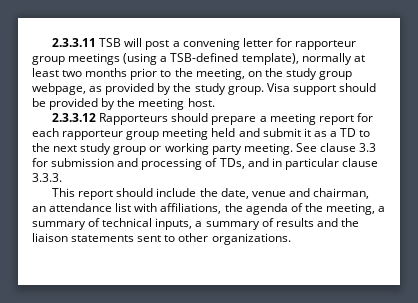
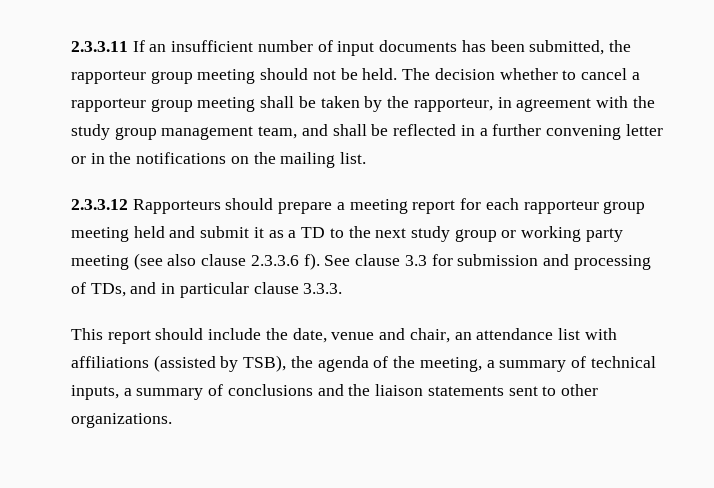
[99,38,356,50] [32,53,365,65] [32,68,353,80] [32,83,376,95] [32,98,215,110] TSB will post a convening letter for rapporteur group meetings (using a TSB-defined template), normally at least two months prior to the meeting, on the study group webpage, as provided by the study group. Visa support should be provided by the meeting host. -> [132,40,631,56] [71,68,640,84] [71,96,655,112] [71,124,663,140] [71,152,367,168] If an insufficient number of input documents has been submitted, the rapporteur group meeting should not be held. The decision whether to cancel a rapporteur group meeting shall be taken by the rapporteur, in agreement with the study group management team, and shall be reflected in a further convening letter or in the notifications on the mailing list.
[243,143,293,155] meeting. -> [71,253,320,270] meeting (see also clause 2.3.3.6 f).
[312,188,369,199] chairman, -> [409,328,450,343] chair,
[160,203,222,214] affiliations, -> [71,355,287,372] affiliations (assisted by TSB),
[275,218,314,227] results -> [227,384,313,396] conclusions

